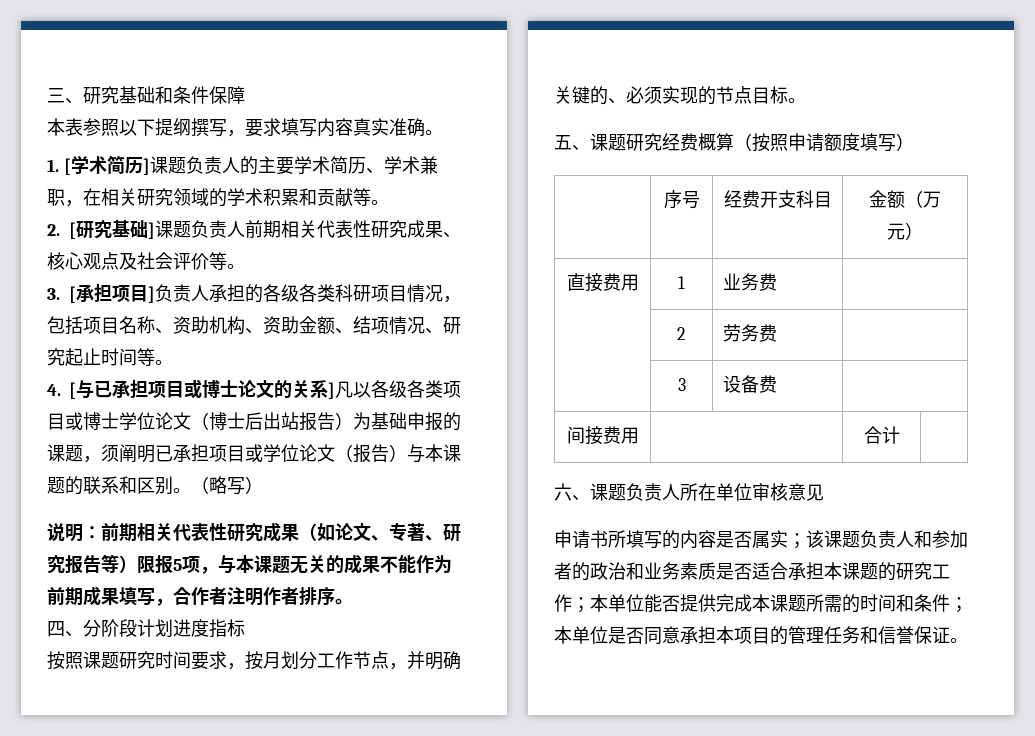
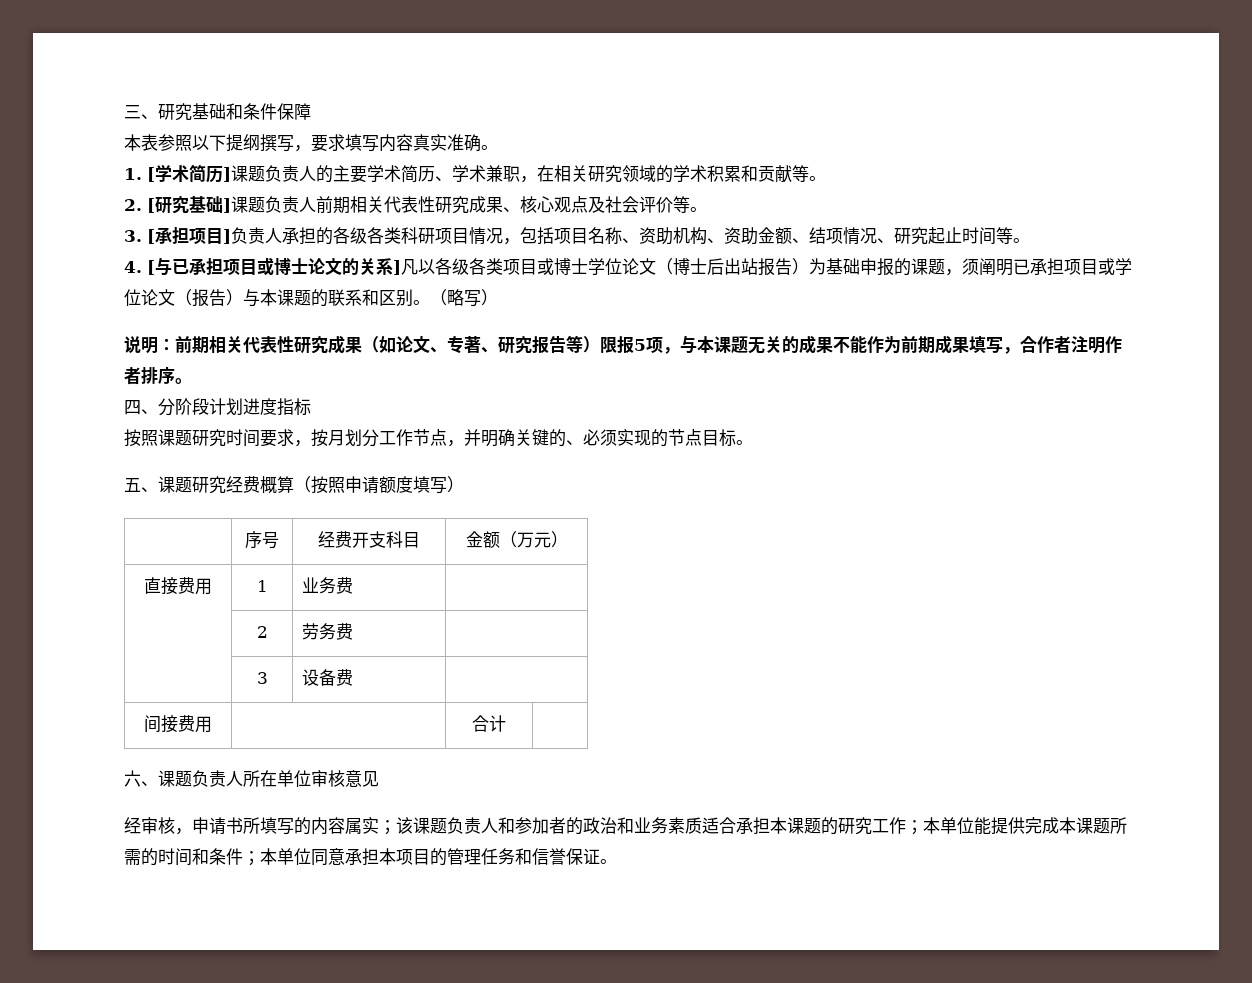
(824, 492) none -> [124,817,192,835] 经审核，
[716,531,752,548] 是否 -> (345, 825) none
[716,563,752,580] 是否 -> (702, 825) none
[662,595,680,612] 否 -> (991, 826) none
[608,627,644,644] 是否 -> (311, 856) none

